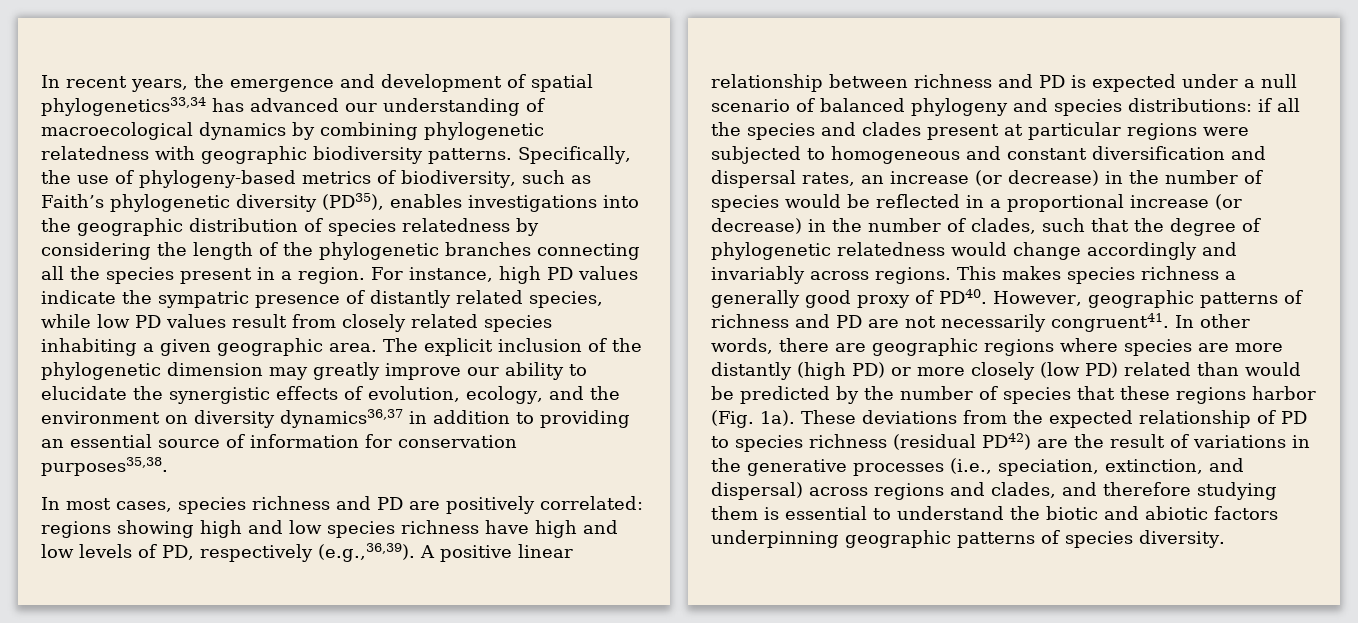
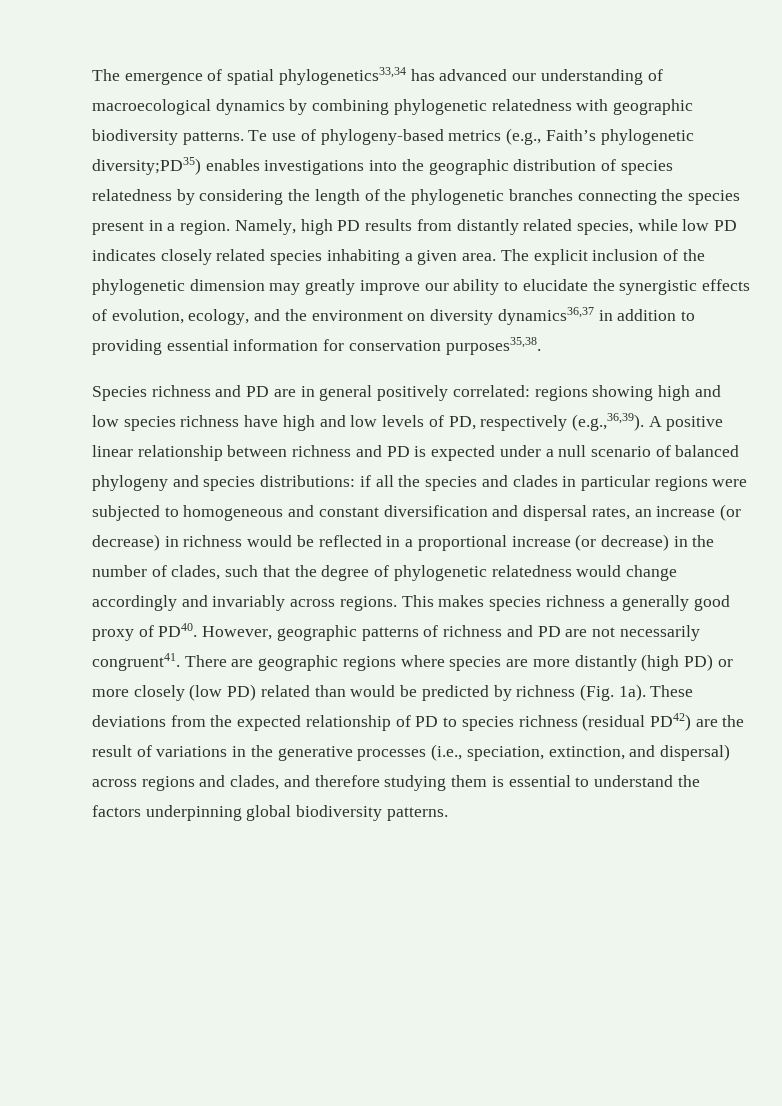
[41,74,502,92] In recent years, the emergence and development -> [92,69,203,85] The emergence
[518,146,631,164] [41,170,71,184] Specifically, the -> [248,130,268,141] Te
[377,170,591,188] [41,193,384,212] of biodiversity, such as Faith’s phylogenetic diversity (PD35), -> [506,128,694,145] [92,157,201,175] (e.g., Faith’s phylogenetic diversity;PD35)
[41,266,64,280] all -> (657, 197) none
[371,266,638,284] [41,290,365,308] For instance, high PD values indicate the sympatric presence of -> [234,219,452,235] Namely, high PD results from
[166,314,336,328] values result from -> [92,249,156,261] indicates
[217,338,323,356] geographic -> (458, 257) none
[41,434,245,448] an essential source of -> [166,339,229,351] essential
[41,496,440,514] In most cases, species richness and PD are -> [92,385,373,401] Species richness and PD are in general
[927,124,1023,140] present at -> [562,476,577,487] in
[1129,170,1263,184] [711,195,779,212] the number of species -> [183,535,243,547] richness
[1175,314,1250,328] [711,338,829,354] In other words, there -> [184,655,227,667] There
[864,386,1316,404] the number of species that these regions harbor -> [516,685,576,697] richness
[1046,506,1278,520] [711,530,1225,548] biotic and abiotic factors underpinning geographic patterns of species diversity. -> [92,805,448,821] factors underpinning global biodiversity patterns.

